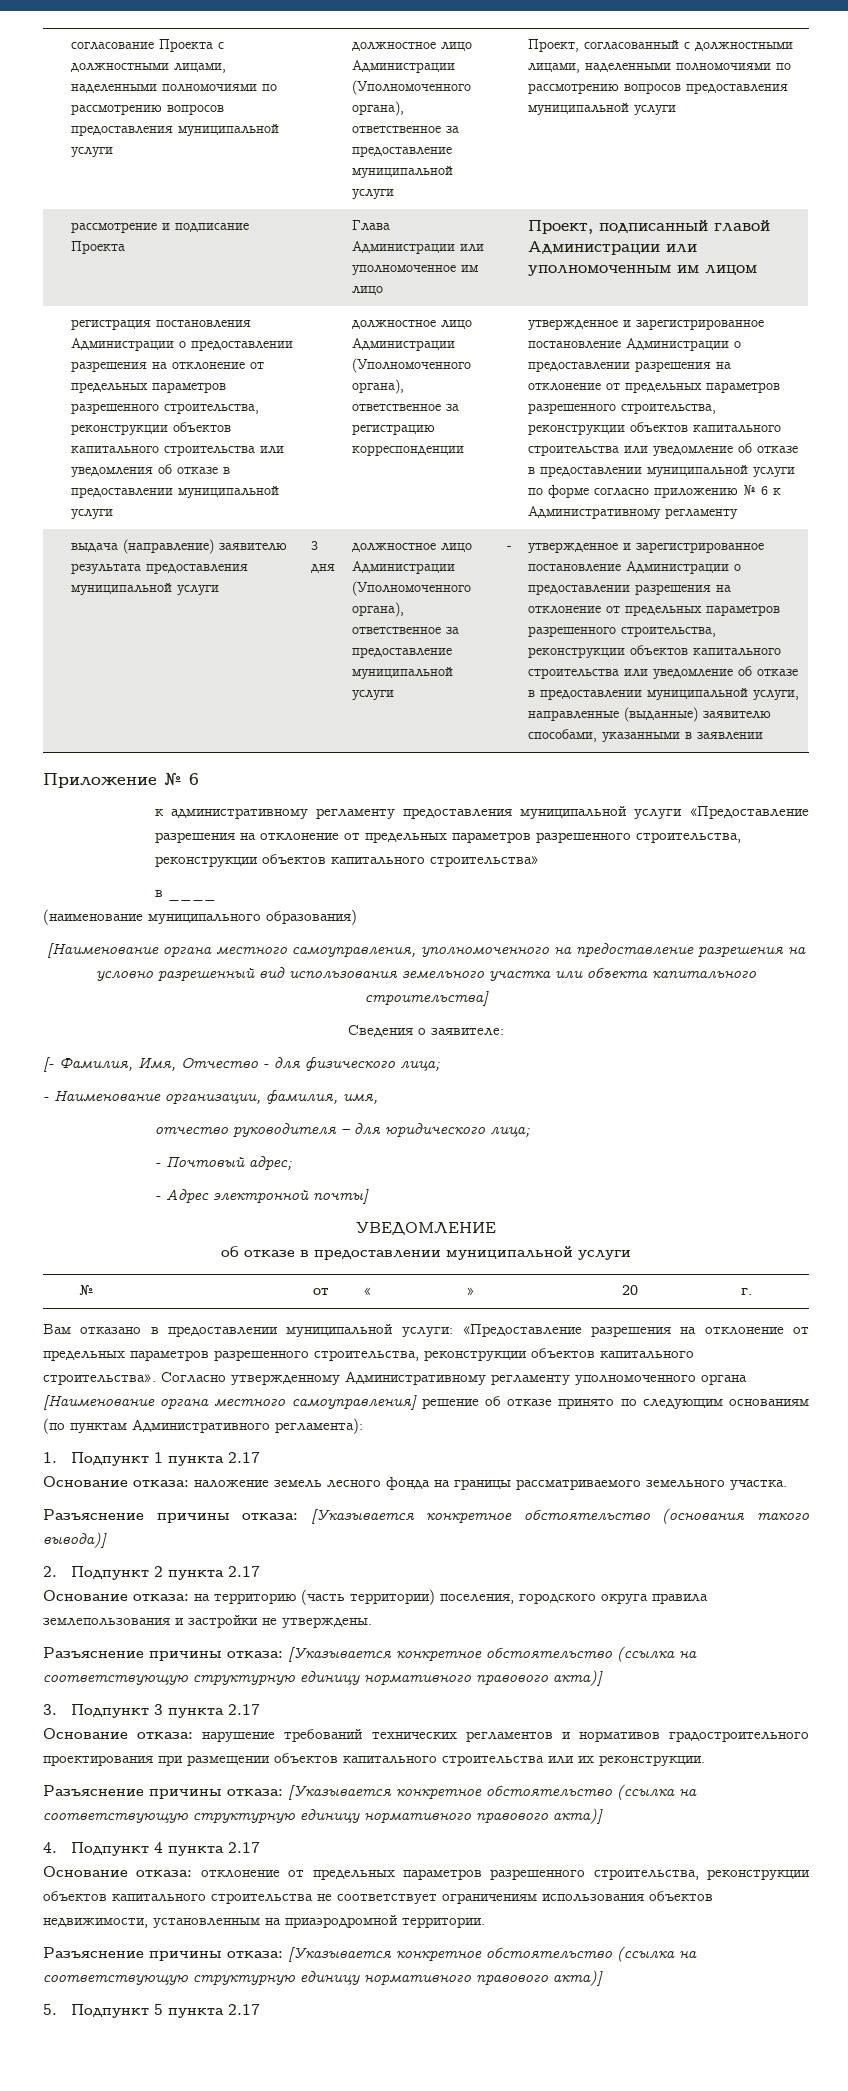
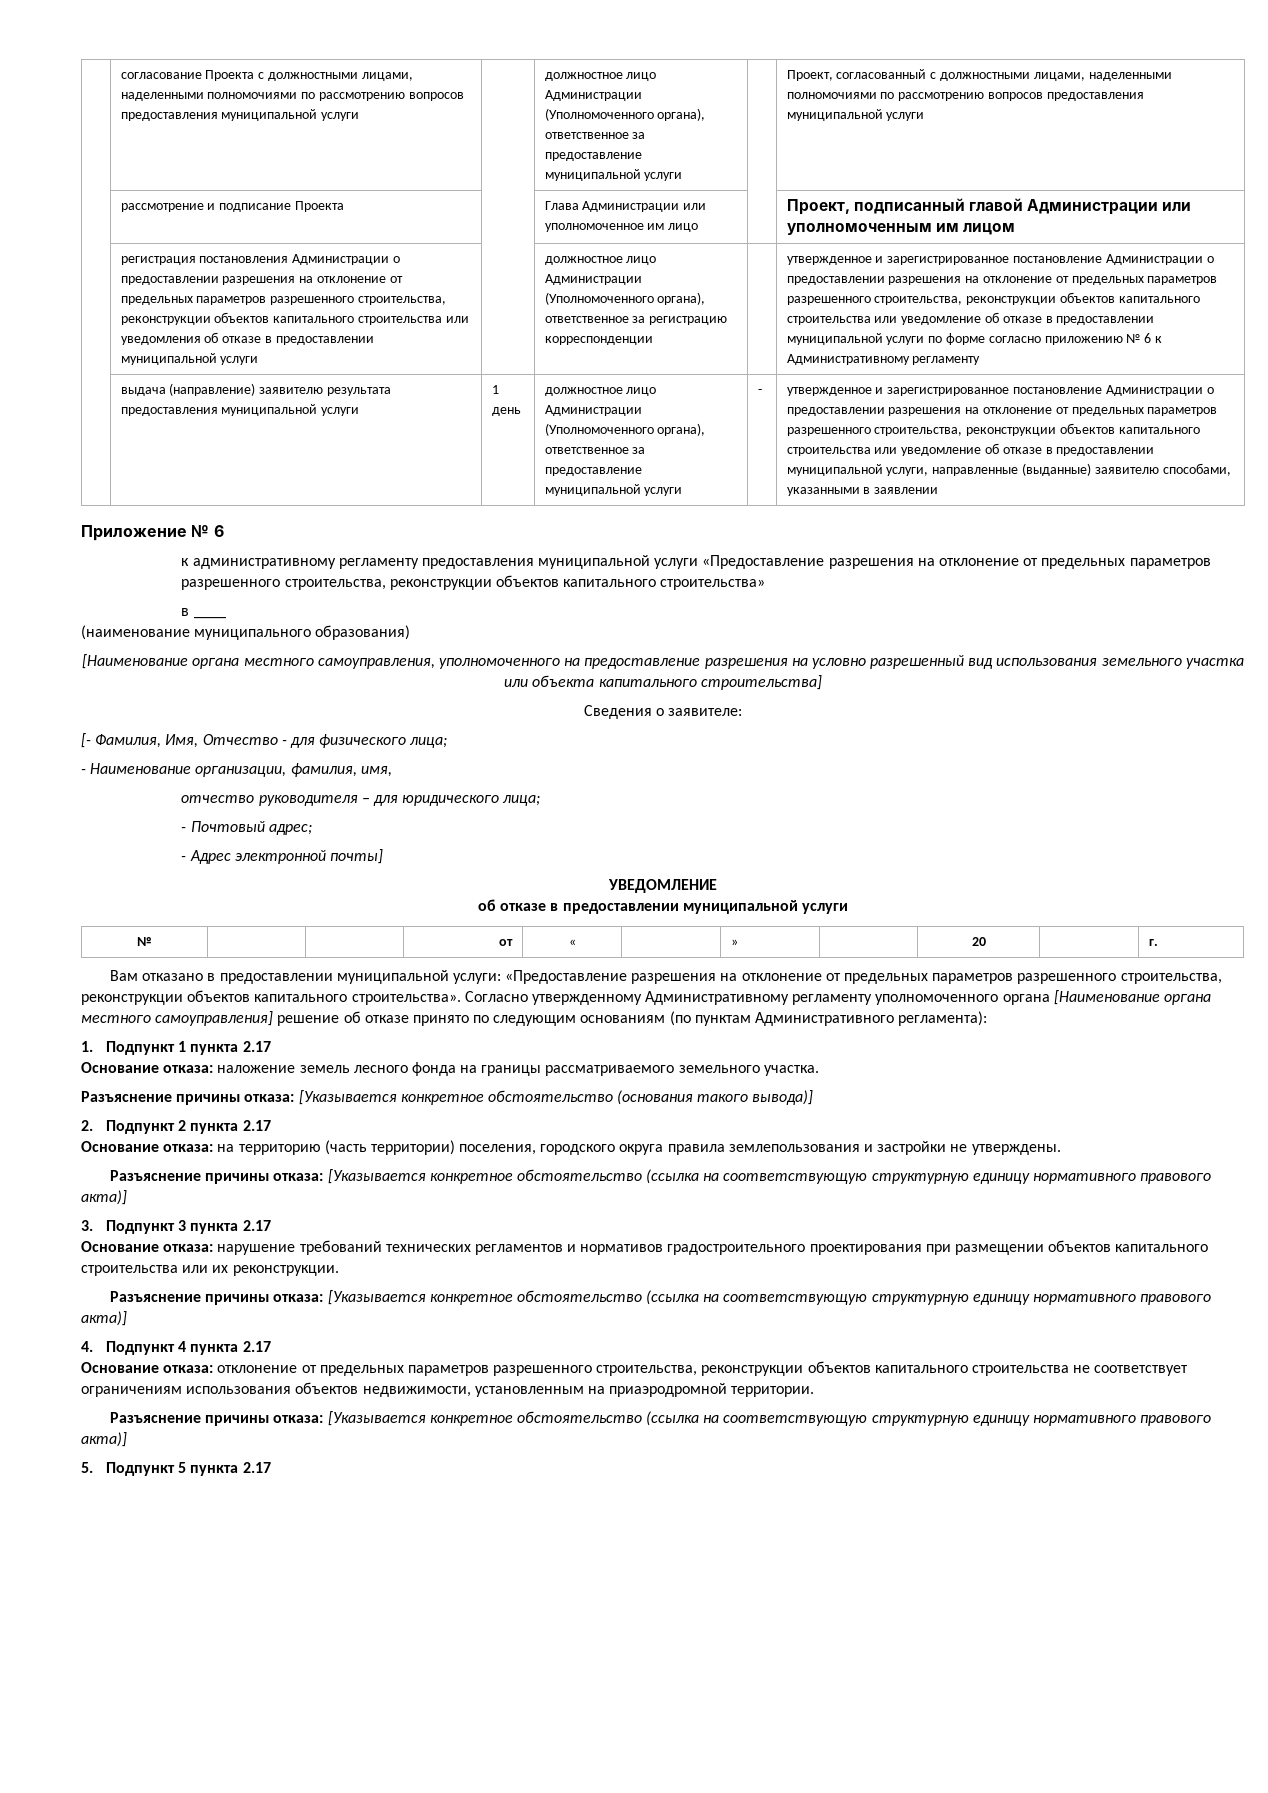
[310,541,318,550] [310,564,335,573] 3 дня -> [491,385,499,394] [491,407,521,416] 1 день

